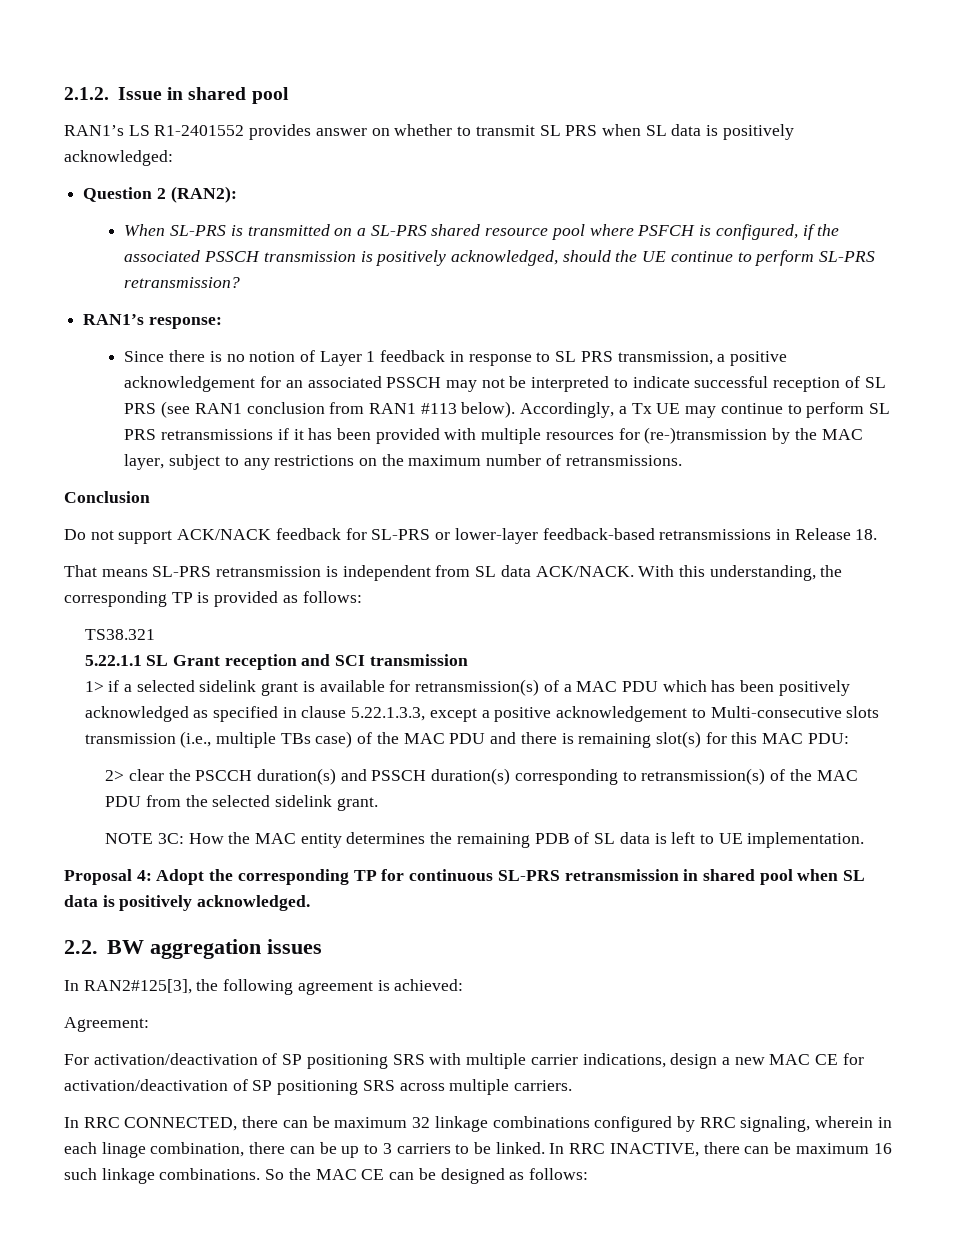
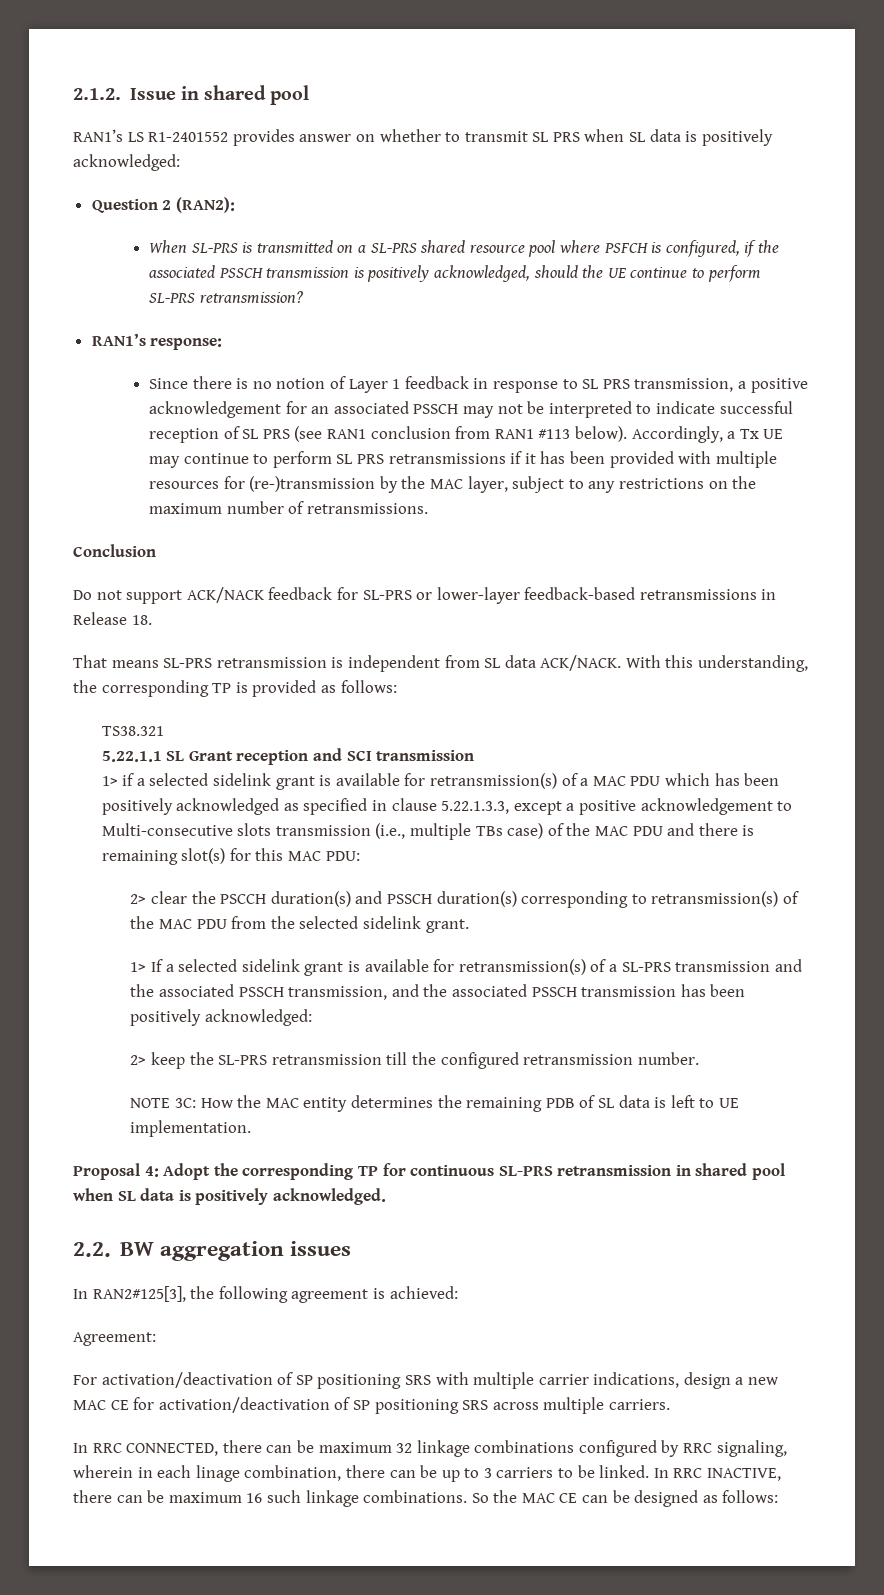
(378, 804) none -> [130,959,802,976] [130,984,746,1000] [130,1009,313,1026] [130,1052,699,1069] // 1> If a selected sidelink grant is available for retransmission(s) of a SL-PRS transmission and the associated PSSCH transmission, and the associated PSSCH transmission has been positively acknowledged: // 2> keep the SL-PRS retransmission till the configured retransmission number.

